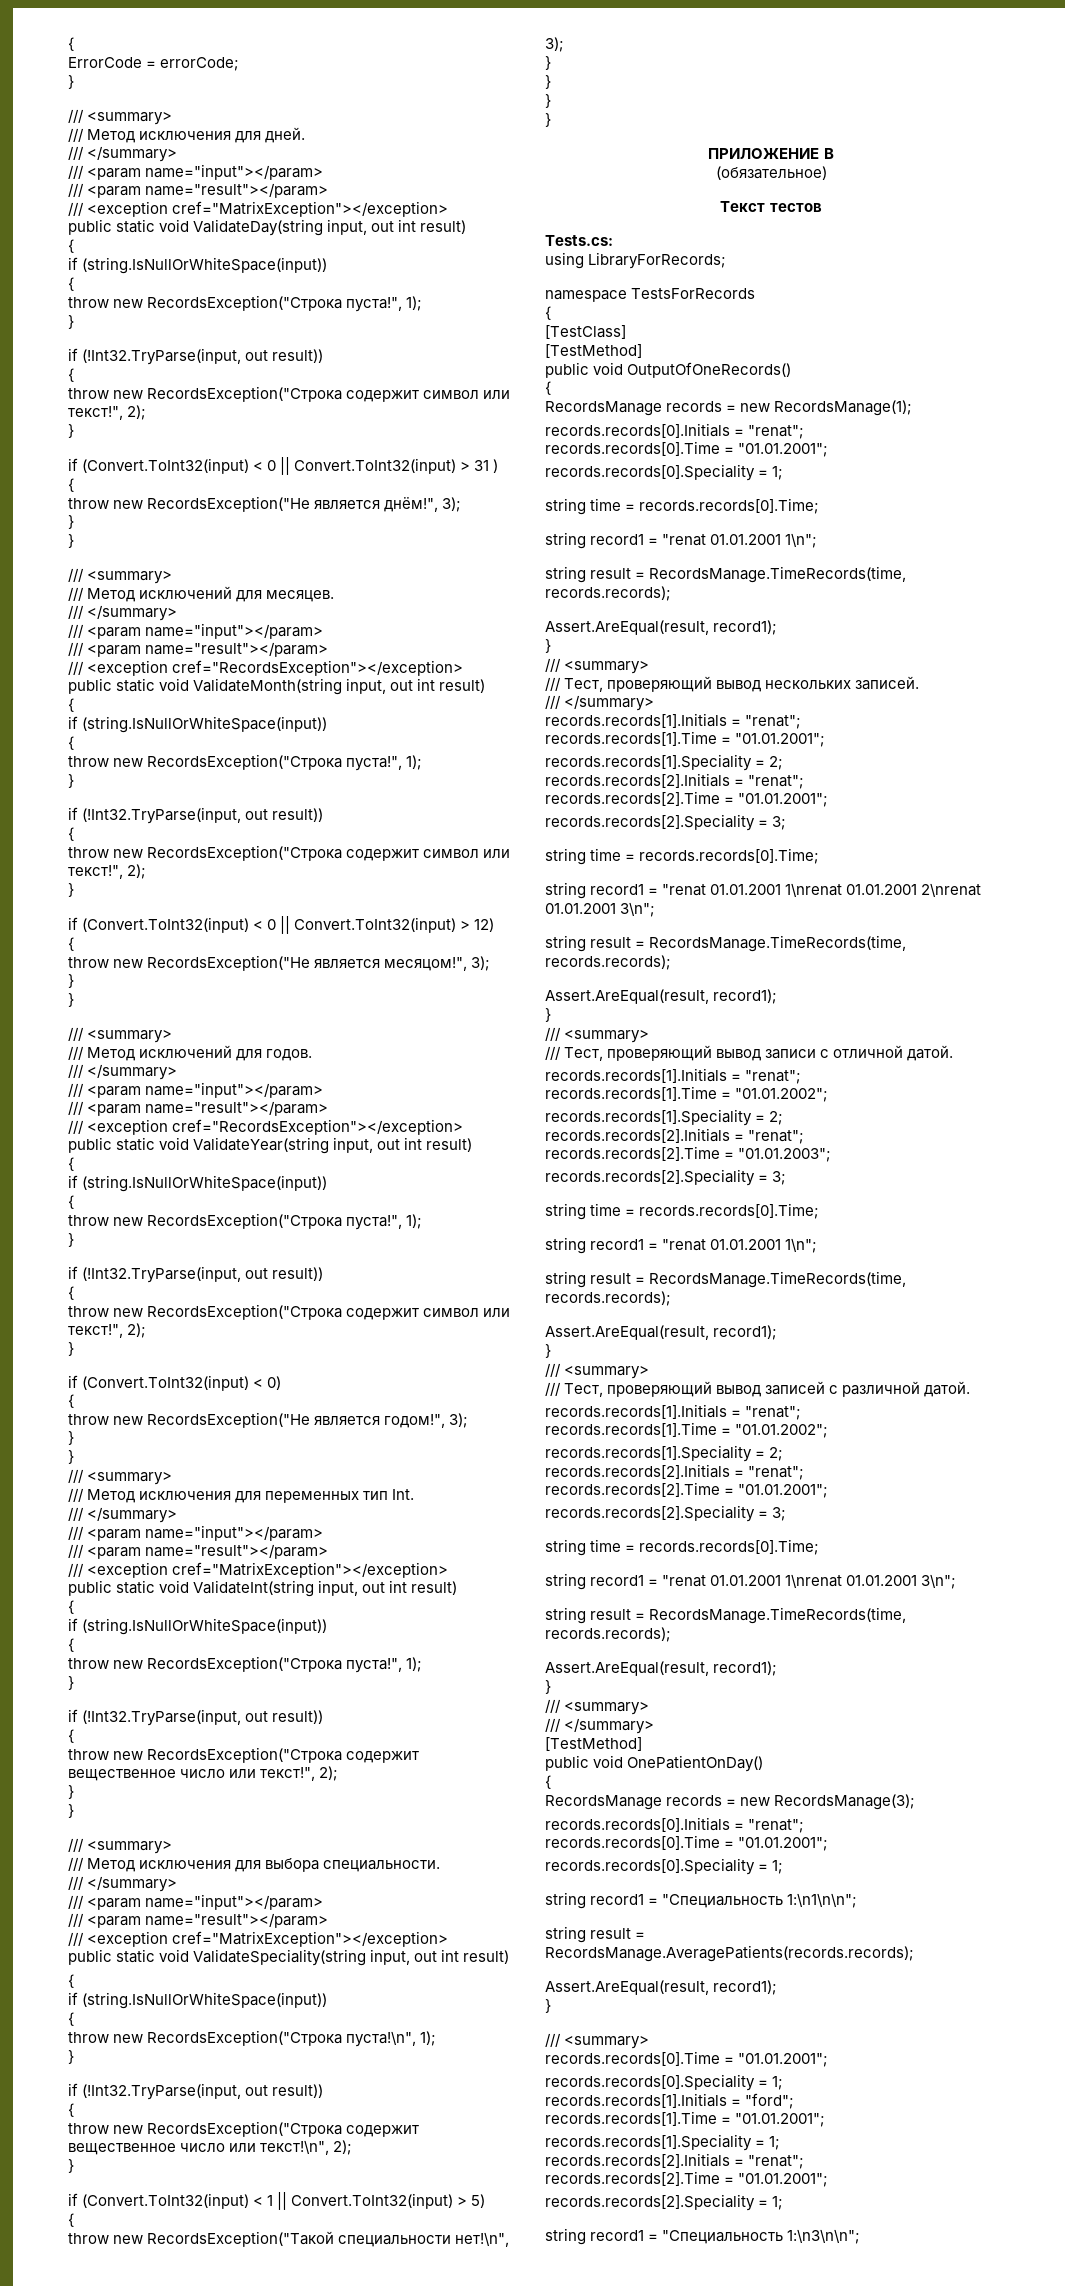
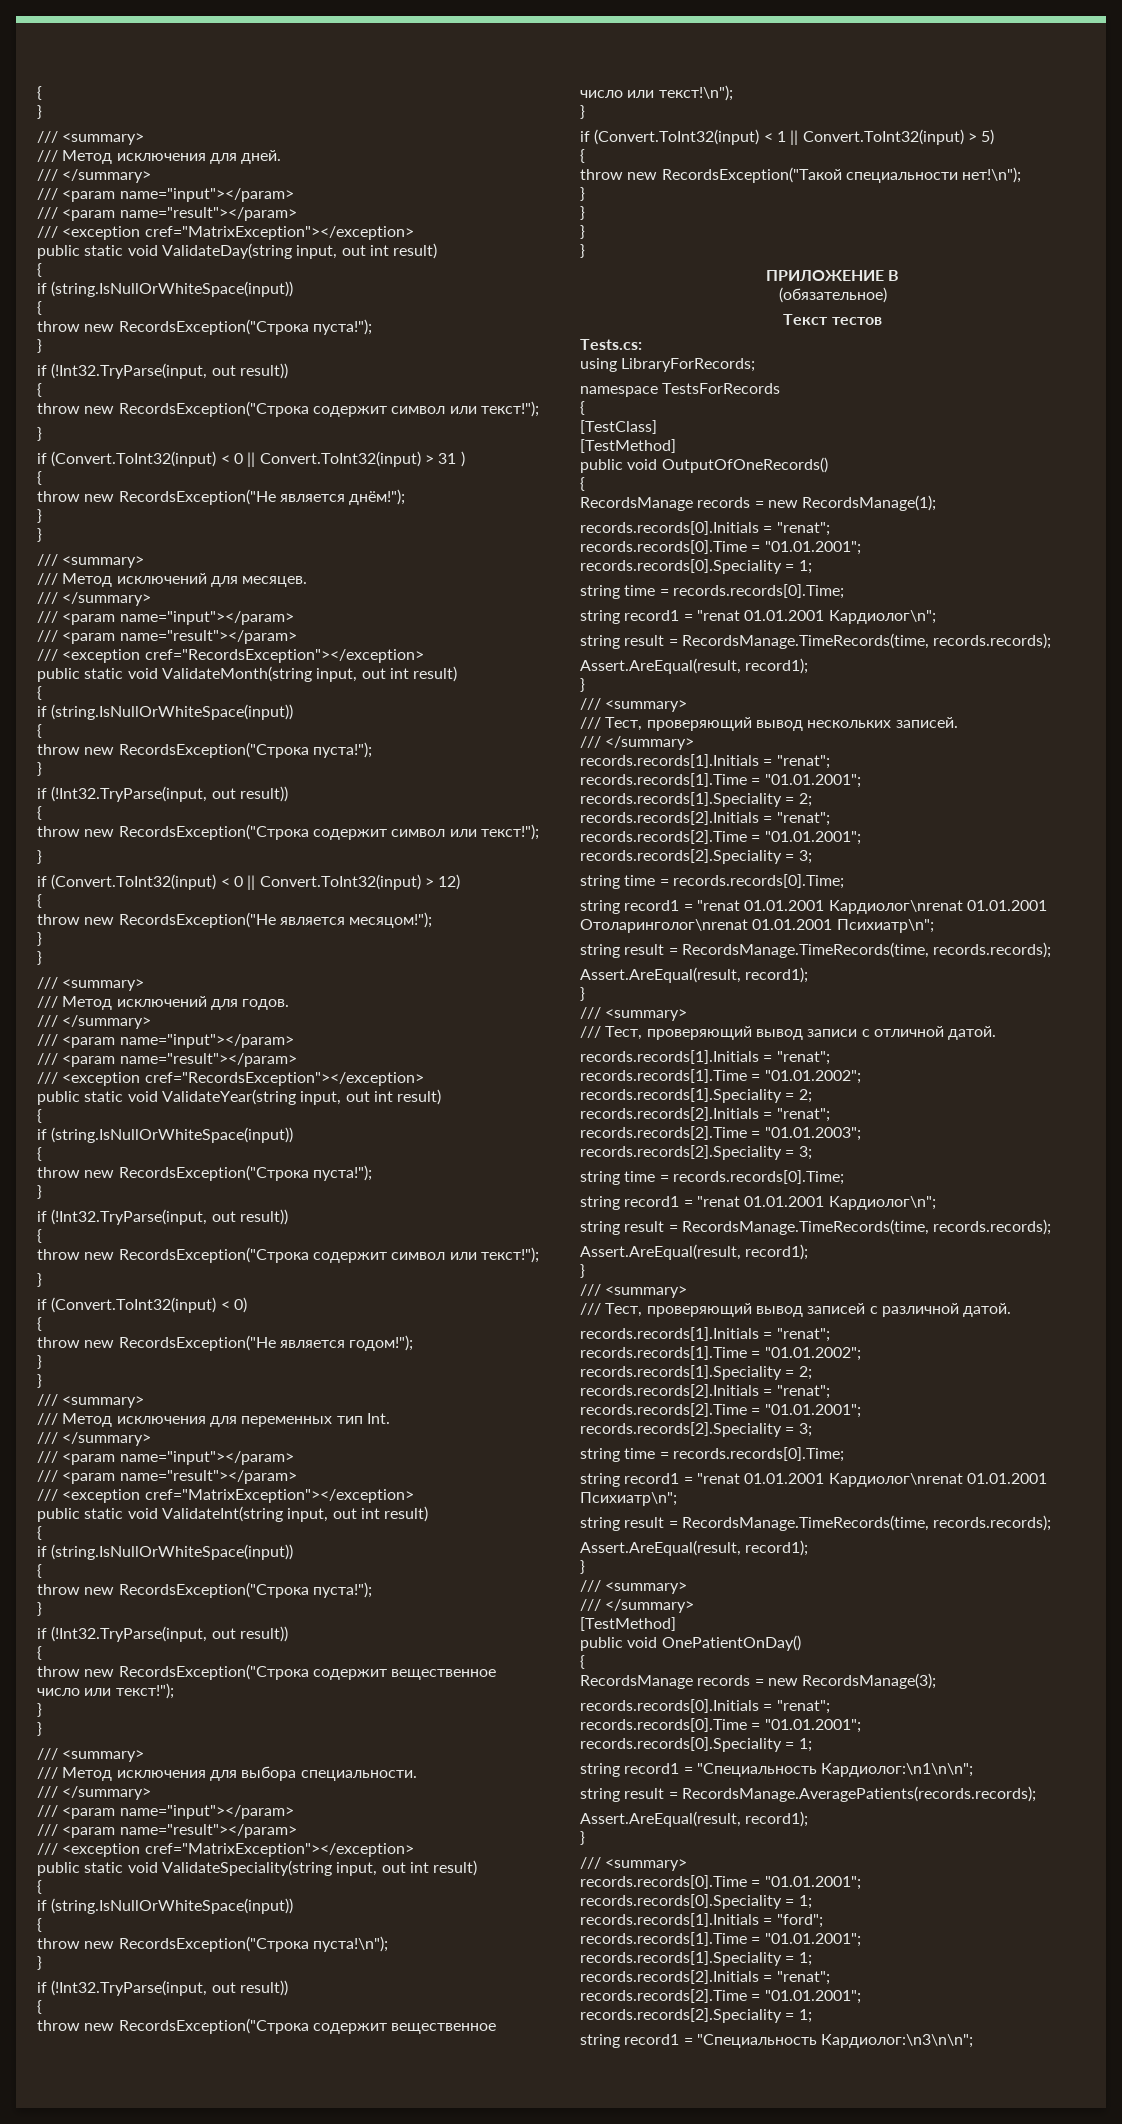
[68,37,74,51] [68,57,240,71] { // ErrorCode = errorCode; -> [37,86,42,100] {
[346,296,423,312] пуста!", 1); -> [312,319,372,335] пуста!");
[68,405,147,420] текст!", 2); -> [480,401,539,417] текст!");
[384,497,462,512] днём!", 3); -> [349,489,406,505] днём!");
[346,755,423,771] пуста!", 1); -> [312,742,372,758] пуста!");
[68,864,147,879] текст!", 2); -> [480,824,539,840] текст!");
[384,956,491,971] месяцом!", 3); -> [349,912,433,928] месяцом!");
[346,1214,423,1230] пуста!", 1); -> [312,1165,372,1181] пуста!");
[68,1323,147,1338] текст!", 2); -> [480,1247,539,1263] текст!");
[384,1413,469,1428] годом!", 3); -> [349,1335,414,1351] годом!");
[346,1657,423,1673] пуста!", 1); -> [312,1582,372,1598] пуста!");
[260,1766,339,1781] текст!", 2); -> [115,1683,174,1699] текст!");
[346,2031,437,2047] пуста!\n", 1); -> [312,1936,388,1952] пуста!\n");
[260,2140,353,2155] текст!\n", 2); -> [658,85,733,101] текст!\n");
[455,2232,510,2247] [545,37,564,52] нет!\n", 3); -> [962,167,1022,183] нет!\n");
[785,533,818,548] 1\n"; -> [828,610,936,624] Кардиолог\n";
[785,883,982,897] [545,902,656,917] 1\nrenat 01.01.2001 2\nrenat 01.01.2001 3\n"; -> [828,900,1047,914] [580,919,934,933] Кардиолог\nrenat 01.01.2001 Отоларинголог\nrenat 01.01.2001 Психиатр\n";
[785,1238,818,1253] 1\n"; -> [828,1196,936,1210] Кардиолог\n";
[785,1574,957,1589] 1\nrenat 01.01.2001 3\n"; -> [828,1473,1047,1487] [580,1492,677,1506] Кардиолог\nrenat 01.01.2001 Психиатр\n";
[787,1893,858,1908] 1:\n1\n\n"; -> [821,1763,974,1777] Кардиолог:\n1\n\n";
[787,2229,861,2244] 1:\n3\n\n"; -> [821,2034,974,2048] Кардиолог:\n3\n\n";

